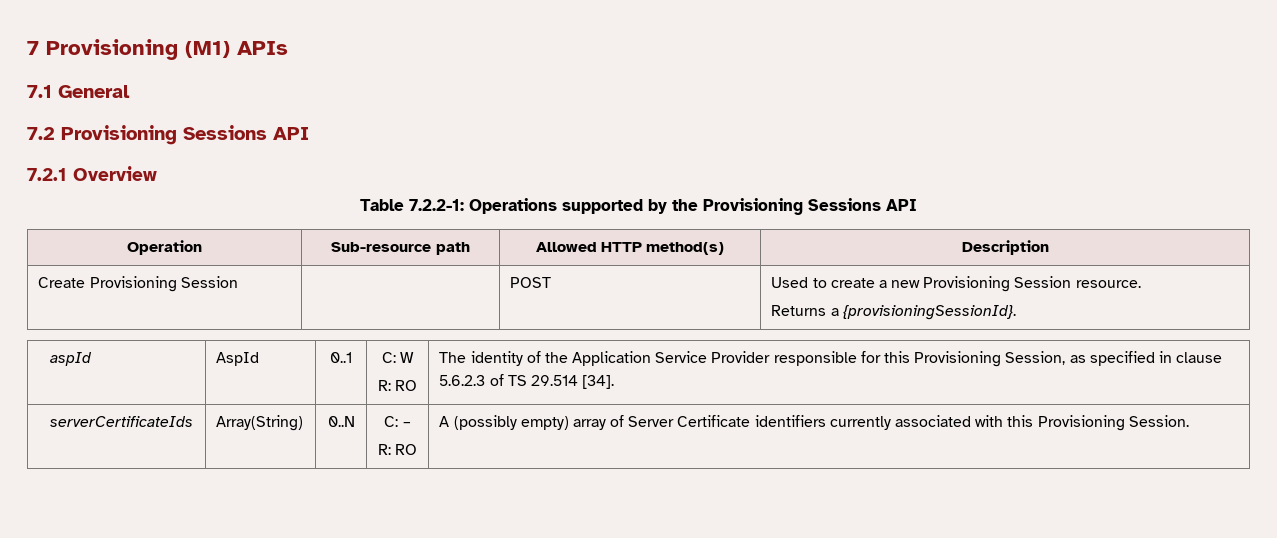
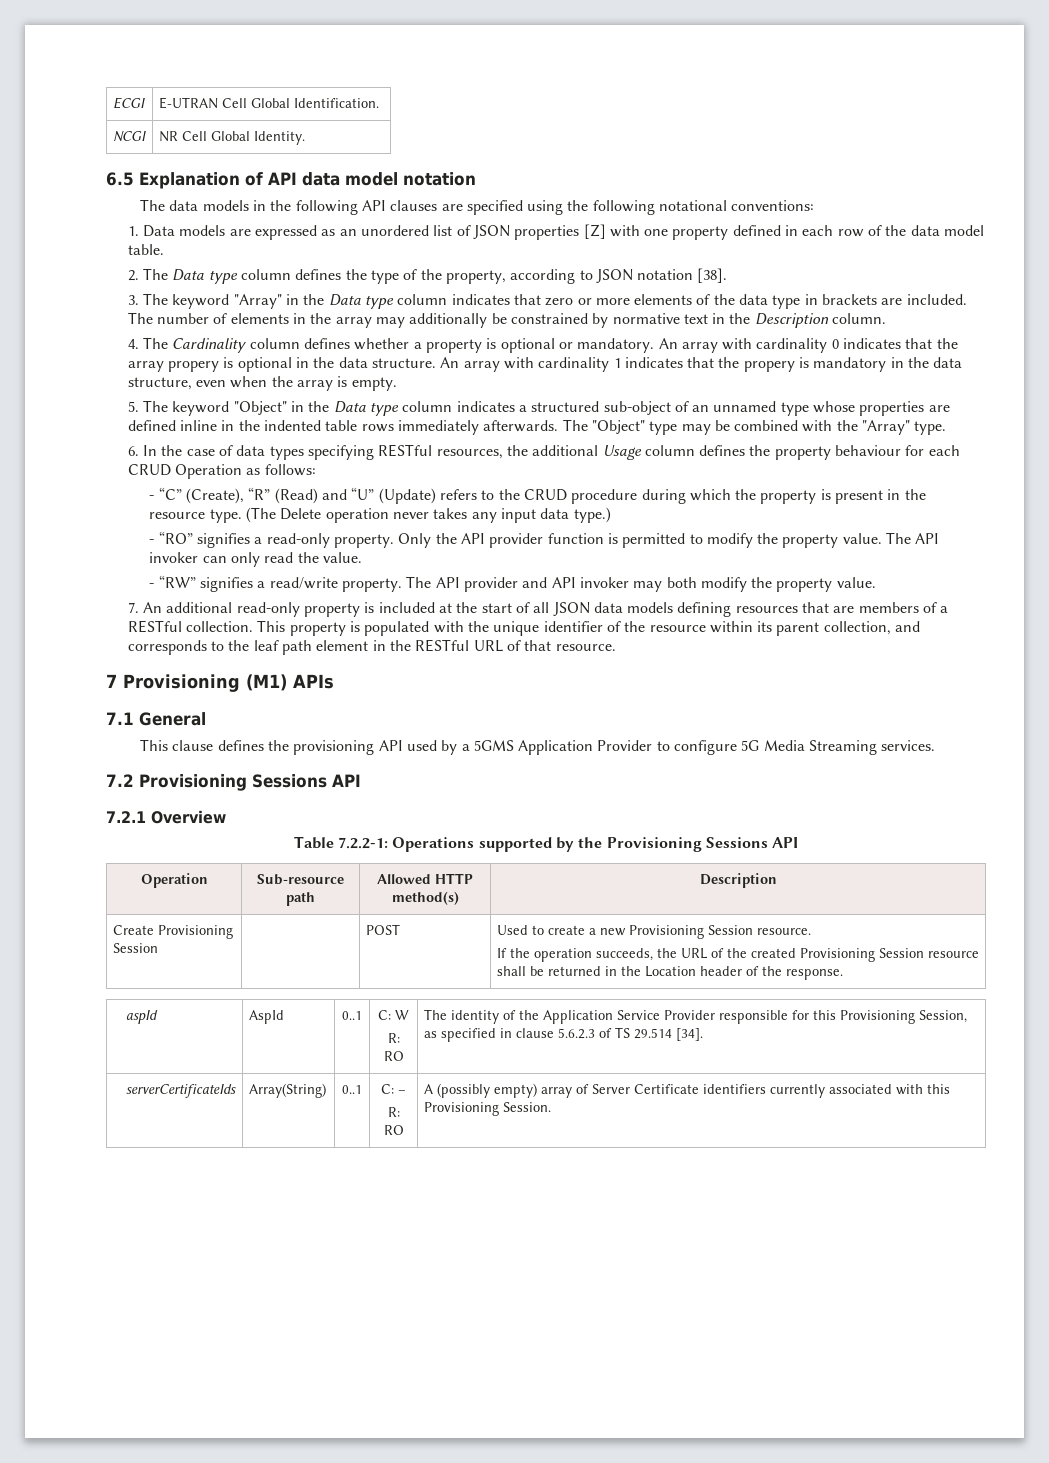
(27, 48) none -> [112,97,145,109] [158,97,379,109] [112,131,146,142] [158,131,305,145] [106,172,476,189] [139,199,815,215] [127,224,985,240] [127,244,164,255] [127,268,728,284] [127,293,967,309] [127,312,887,328] [127,337,958,353] [127,357,963,372] [127,376,397,391] [127,400,950,416] [127,419,947,435] [127,444,960,460] [127,464,316,479] [149,487,926,504] [149,507,611,523] [149,531,940,548] [149,552,362,567] [149,575,876,592] [127,602,949,617] [127,620,921,636] [127,639,616,655] ECGI | E-UTRAN Cell Global Identification. // NCGI | NR Cell Global Identity. // 6.5 Explanation of API data model notation // The data models in the following API clauses are specified using the following notational conventions: // 1. Data models are expressed as an unordered list of JSON properties [Z] with one property defined in each row of the data model table. // 2. The Data type column defines the type of the property, according to JSON notation [38]. // 3. The keyword "Array" in the Data type column indicates that zero or more elements of the data type in brackets are included. The number of elements in the array may additionally be constrained by normative text in the Description column. // 4. The Cardinality column defines whether a property is optional or mandatory. An array with cardinality 0 indicates that the array propery is optional in the data structure. An array with cardinality 1 indicates that the propery is mandatory in the data structure, even when the array is empty. // 5. The keyword "Object" in the Data type column indicates a structured sub-object of an unnamed type whose properties are defined inline in the indented table rows immediately afterwards. The "Object" type may be combined with the "Array" type. // 6. In the case of data types specifying RESTful resources, the additional Usage column defines the property behaviour for each CRUD Operation as follows: // - “C” (Create), “R” (Read) and “U” (Update) refers to the CRUD procedure during which the property is present in the resource type. (The Delete operation never takes any input data type.) // - “RO” signifies a read-only property. Only the API provider function is permitted to modify the property value. The API invoker can only read the value. // - “RW” signifies a read/write property. The API provider and API invoker may both modify the property value. // 7. An additional read-only property is included at the start of all JSON data models defining resources that are members of a RESTful collection. This property is populated with the unique identifier of the resource within its parent collection, and corresponds to the leaf path element in the RESTful URL of that resource. //
(130, 91) none -> [139,739,936,755] // This clause defines the provisioning API used by a 5GMS Application Provider to configure 5G Media Streaming services.
[771,305,1016,320] Returns a {provisioningSessionId}. -> [496,948,979,962] [496,966,843,980] If the operation succeeds, the URL of the created Provisioning Session resource shall be returned in the Location header of the response.
[327,416,355,427] 0..N -> [342,1085,362,1094] 0..1

